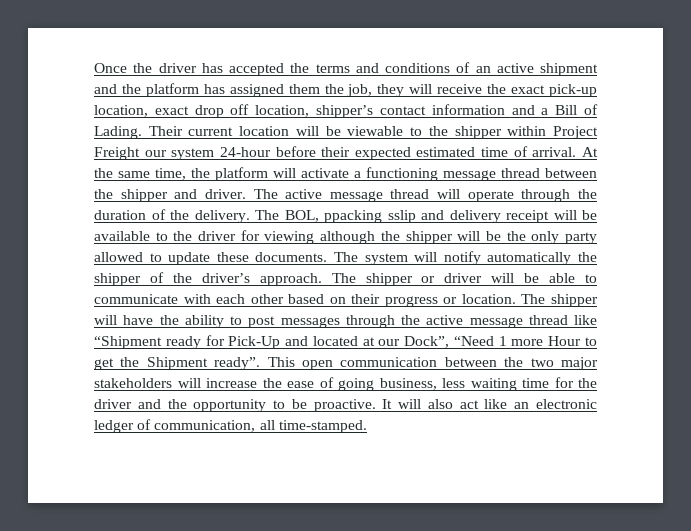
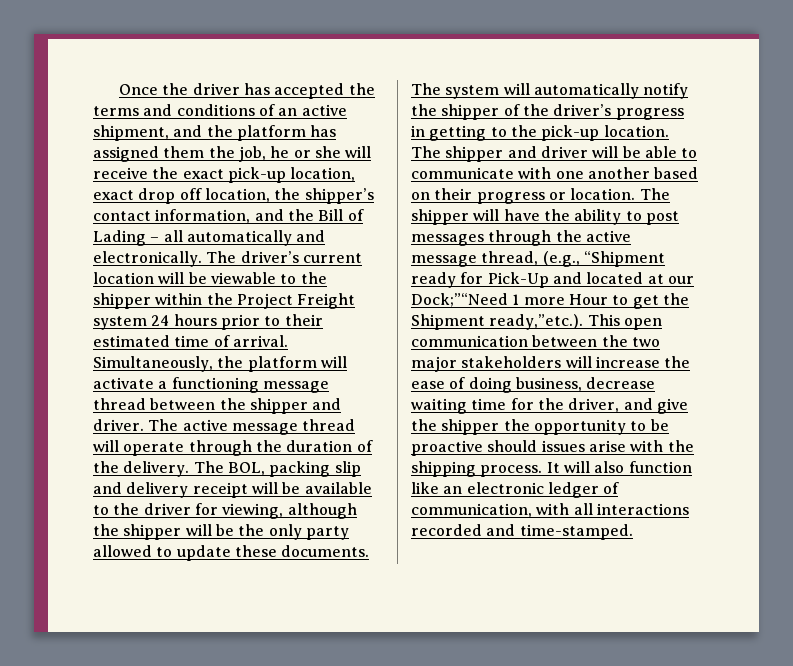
[540,63,598,76] shipment -> [93,125,169,141] shipment,
[377,84,405,97] they -> [270,146,341,158] he or she
(310, 111) none -> [274,188,301,200] the
[431,104,598,115] [94,126,183,139] information and a Bill of Lading. Their -> [155,209,364,224] [93,230,326,246] [93,251,299,267] information, and the Bill of Lading – all automatically and electronically. The driver’s
(547, 131) none -> [206,293,233,305] the
[144,146,598,160] [94,168,186,180] our system 24-hour before their expected estimated time of arrival. At the same time, -> [93,314,323,330] [93,335,288,347] [93,356,213,372] system 24 hours prior to their estimated time of arrival. Simultaneously,
[324,210,416,223] ppacking sslip -> [269,461,361,477] packing slip
[264,231,315,244] viewing -> [222,503,284,519] viewing,
[443,251,572,265] notify automatically -> [533,83,689,99] automatically notify
[259,273,436,286] approach. The shipper or -> [615,108,684,120] [411,125,669,141] [411,146,537,162] progress in getting to the pick-up location. The shipper and
[216,294,284,304] each other -> [555,167,650,179] one another
[528,315,597,325] thread like -> [481,251,580,267] thread, (e.g.,
[404,336,494,348] Dock”, “Need -> [411,293,508,307] Dock;”“Need
[214,357,261,370] ready”. -> [489,314,584,330] ready,”etc.).
[338,378,465,391] going business, less -> [468,377,656,393] doing business, decrease
[94,399,376,412] driver and the opportunity to be proactive. -> [568,398,688,414] [411,419,669,435] [411,440,694,456] [411,461,543,477] driver, and give the shipper the opportunity to be proactive should issues arise with the shipping process.
[459,400,479,409] act -> [628,461,692,473] function
[259,420,275,430] all -> [536,503,689,515] [411,524,516,536] with all interactions recorded and

